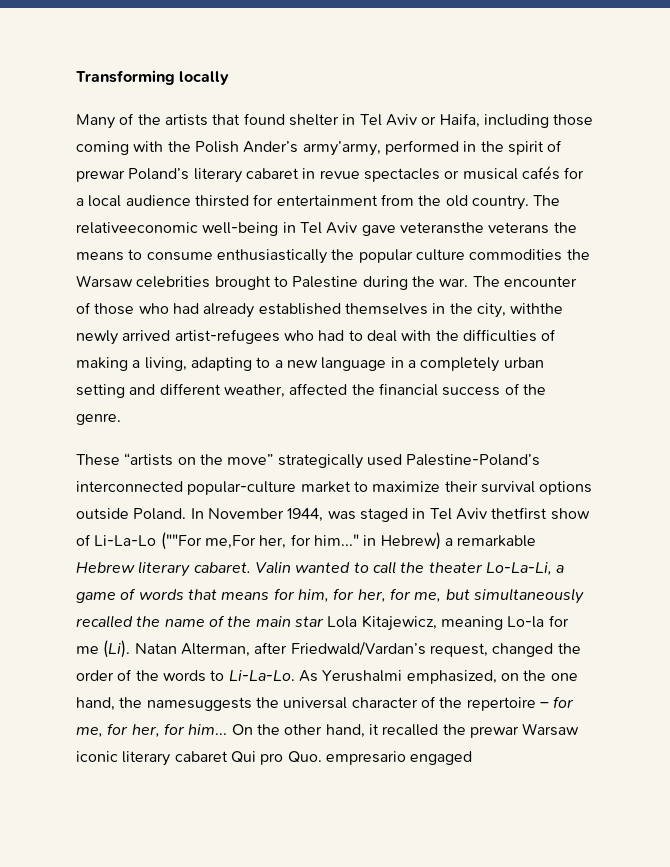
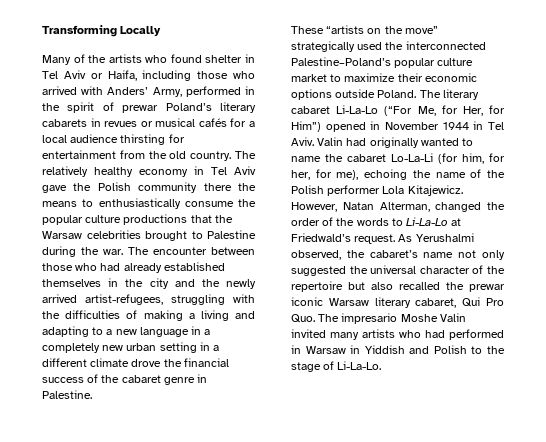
[179,71,230,85] locally -> [120,26,162,36] Locally
[212,114,241,125] that -> [145,55,168,63] who
[76,141,381,156] coming with the Polish Ander’s army’army, -> [233,71,255,79] [42,86,182,97] who arrived with Anders’ Army,
[245,168,440,182] cabaret in revue spectacles -> [42,118,138,127] cabarets in revues
[194,195,249,207] thirsted -> [120,134,166,145] thirsting
[76,222,279,236] relativeeconomic well-being -> [42,166,188,177] relatively healthy economy
[399,222,550,234] veteransthe veterans -> [73,182,232,193] the Polish community there
[146,249,327,264] consume enthusiastically -> [98,198,234,209] enthusiastically consume
[469,249,563,261] commodities -> [123,214,212,225] productions that
[76,302,91,314] of -> [211,247,255,255] between
[476,303,564,318] [76,329,397,345] city, withthe newly arrived artist-refugees who had to deal -> [149,278,256,289] [42,294,225,305] city and the newly arrived artist-refugees, struggling
[144,357,187,371] living, -> [200,310,255,321] living and
(500, 364) none -> [102,345,124,351] new
[129,383,348,398] and different weather, affected -> [199,342,220,351] [42,358,162,367] in a different climate drove
[76,413,121,425] genre. -> [121,374,208,385] [42,390,92,399] cabaret genre in Palestine.
[406,454,541,466] [76,481,297,495] Palestine-Poland’s interconnected popular-culture -> [385,41,486,50] [291,57,474,68] the interconnected Palestine–Poland’s popular culture
[480,481,535,493] survival -> [424,73,477,82] economic
[190,507,590,522] [76,532,537,550] [76,561,565,577] [76,588,584,604] [76,615,569,631] [76,640,488,658] In November 1944, was staged in Tel Aviv thetfirst show of Li-La-Lo (""For me,For her, for him..." in Hebrew) a remarkable Hebrew literary cabaret. Valin wanted to call the theater Lo-La-Li, a game of words that means for him, for her, for me, but simultaneously recalled the name of the main star Lola Kitajewicz, meaning Lo-la for me (Li). Natan Alterman, after Friedwald/Vardan’s request, -> [419,89,479,100] [291,105,505,116] [291,121,504,132] [291,137,474,148] [291,153,505,164] [291,169,505,180] [291,185,463,196] [291,202,430,212] The literary cabaret Li-La-Lo (“For Me, for Her, for Him”) opened in November 1944 in Tel Aviv. Valin had originally wanted to name the cabaret Lo-La-Li (for him, for her, for me), echoing the name of the Polish performer Lola Kitajewicz. However, Natan Alterman,
[228,670,578,684] [76,697,252,711] Li-La-Lo. As Yerushalmi emphasized, on the one hand, the namesuggests -> [406,217,462,226] [291,233,474,244] [291,250,505,260] [291,266,346,276] Li-La-Lo at Friedwald’s request. As Yerushalmi observed, the cabaret’s name not only suggested
[539,696,575,708] [76,723,580,738] [76,751,473,766] – for me, for her, for him... On the other hand, it recalled the prewar Warsaw iconic literary cabaret Qui pro Quo. empresario engaged -> [348,282,505,292] [291,297,504,308] [291,313,466,324] [291,329,504,340] [291,345,505,354] [291,361,382,372] but also recalled the prewar iconic Warsaw literary cabaret, Qui Pro Quo. The impresario Moshe Valin invited many artists who had performed in Warsaw in Yiddish and Polish to the stage of Li-La-Lo.

